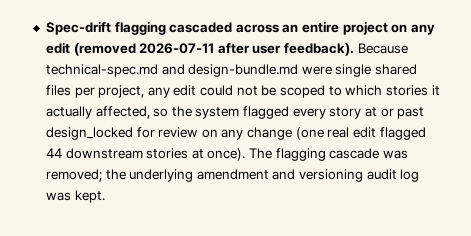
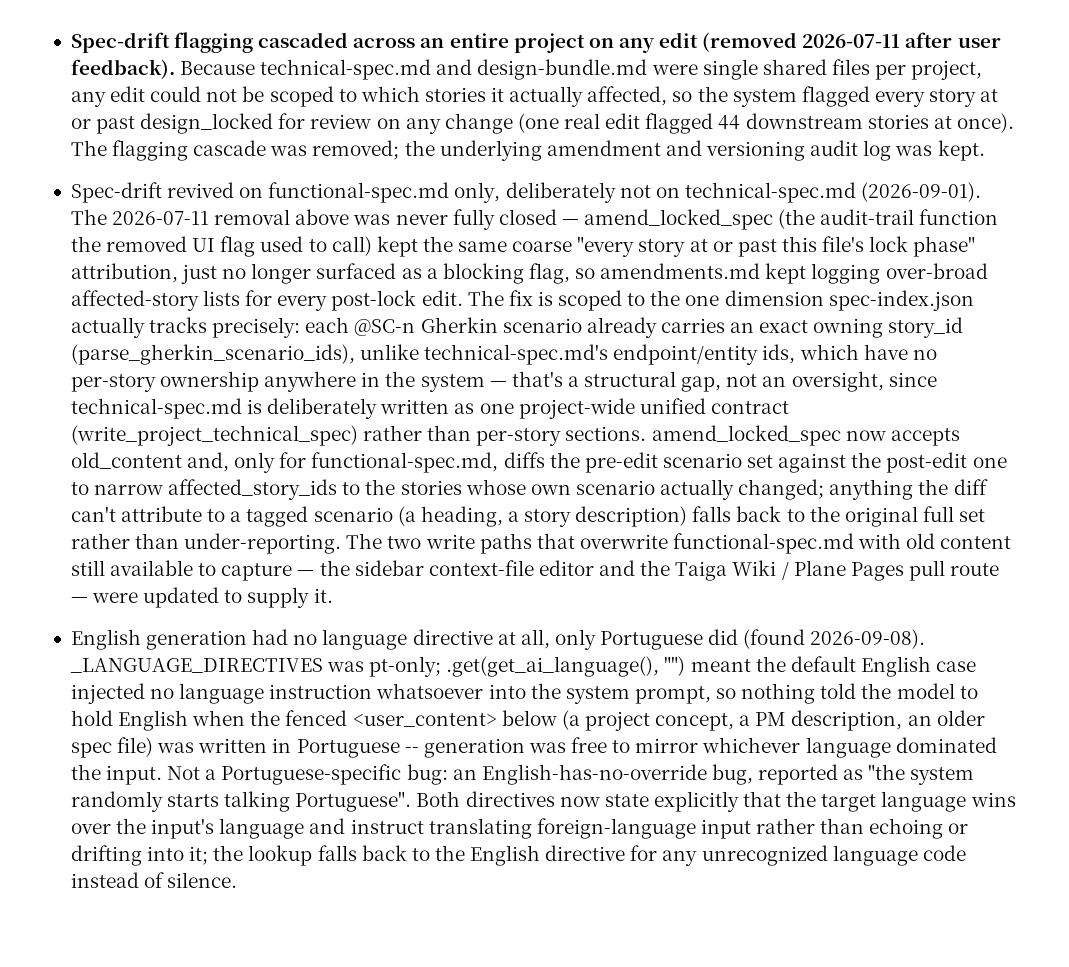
(105, 196) none -> [70,182,982,203] [70,209,999,230] [70,236,976,257] [70,263,988,284] [70,290,974,311] [70,317,964,338] [70,344,937,365] [70,371,937,392] [70,398,789,419] [70,425,960,446] [70,452,1007,473] [70,479,988,500] [70,506,986,527] [70,533,1012,554] [70,560,1000,581] [70,587,333,608] [70,629,926,650] [69,656,977,677] [70,683,978,704] [70,710,985,731] [70,737,997,758] [70,764,975,785] [70,791,1016,812] [70,818,969,839] [70,845,966,866] [70,872,238,888] // Spec-drift revived on functional-spec.md only, deliberately not on technical-spec.md (2026-09-01). The 2026-07-11 removal above was never fully closed — amend_locked_spec (the audit-trail function the removed UI flag used to call) kept the same coarse "every story at or past this file's lock phase" attribution, just no longer surfaced as a blocking flag, so amendments.md kept logging over-broad affected-story lists for every post-lock edit. The fix is scoped to the one dimension spec-index.json actually tracks precisely: each @SC-n Gherkin scenario already carries an exact owning story_id (parse_gherkin_scenario_ids), unlike technical-spec.md's endpoint/entity ids, which have no per-story ownership anywhere in the system — that's a structural gap, not an oversight, since technical-spec.md is deliberately written as one project-wide unified contract (write_project_technical_spec) rather than per-story sections. amend_locked_spec now accepts old_content and, only for functional-spec.md, diffs the pre-edit scenario set against the post-edit one to narrow affected_story_ids to the stories whose own scenario actually changed; anything the diff can't attribute to a tagged scenario (a heading, a story description) falls back to the original full set rather than under-reporting. The two write paths that overwrite functional-spec.md with old content still available to capture — the sidebar context-file editor and the Taiga Wiki / Plane Pages pull route — were updated to supply it. // English generation had no language directive at all, only Portuguese did (found 2026-09-08). _LANGUAGE_DIRECTIVES was pt-only; .get(get_ai_language(), "") meant the default English case injected no language instruction whatsoever into the system prompt, so nothing told the model to hold English when the fenced <user_content> below (a project concept, a PM description, an older spec file) was written in Portuguese -- generation was free to mirror whichever language dominated the input. Not a Portuguese-specific bug: an English-has-no-override bug, reported as "the system randomly starts talking Portuguese". Both directives now state explicitly that the target language wins over the input's language and instruct translating foreign-language input rather than echoing or drifting into it; the lookup falls back to the English directive for any unrecognized language code instead of silence.

